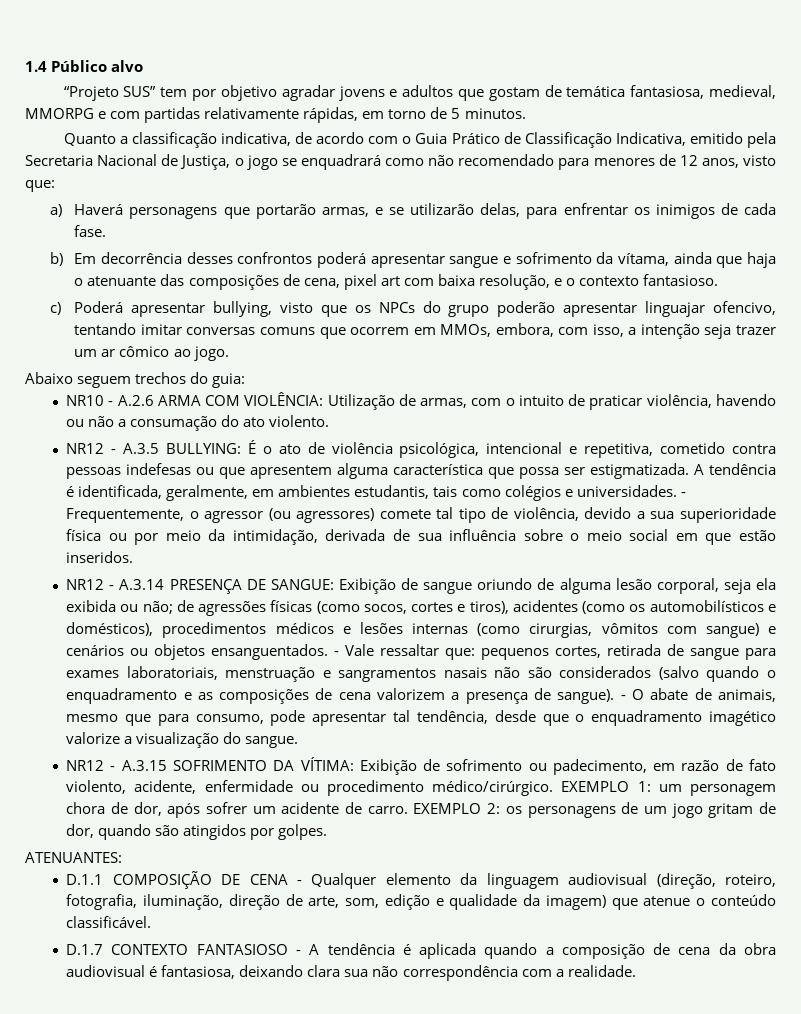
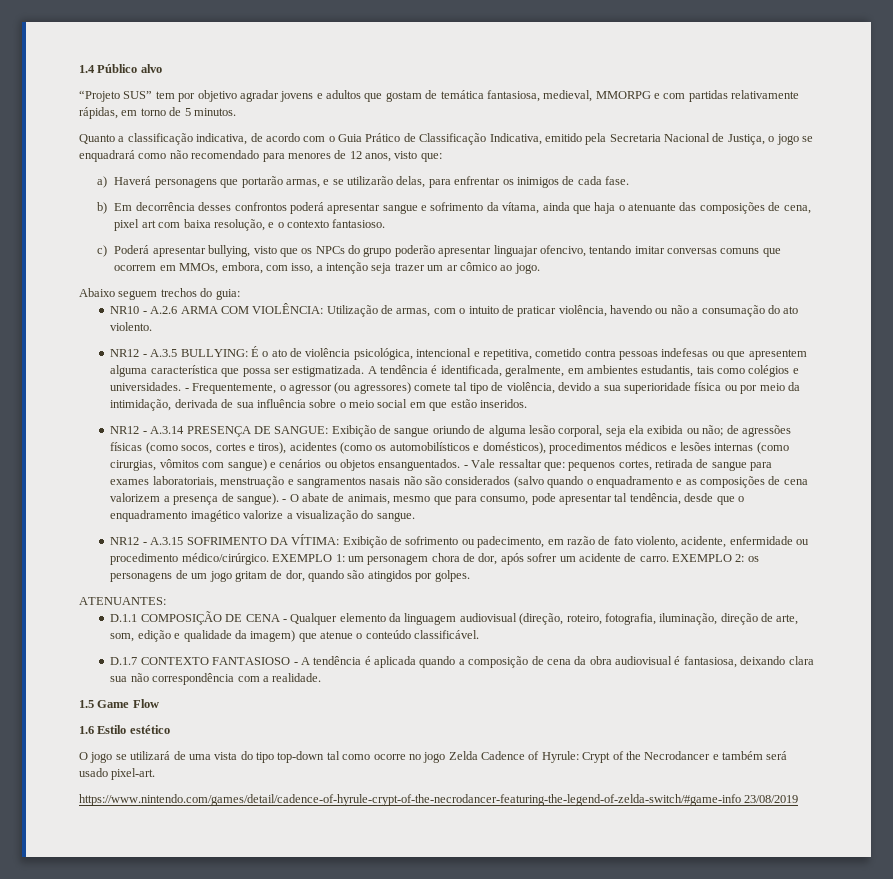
(636, 971) none -> [79,699,159,708] [79,725,170,734] [79,751,788,763] [79,768,156,780] [79,794,799,806] // 1.5 Game Flow // 1.6 Estilo estético // O jogo se utilizará de uma vista do tipo top-down tal como ocorre no jogo Zelda Cadence of Hyrule: Crypt of the Necrodancer e também será usado pixel-art. // https://www.nintendo.com/games/detail/cadence-of-hyrule-crypt-of-the-necrodancer-featuring-the-legend-of-zelda-switch/#game-info 23/08/2019

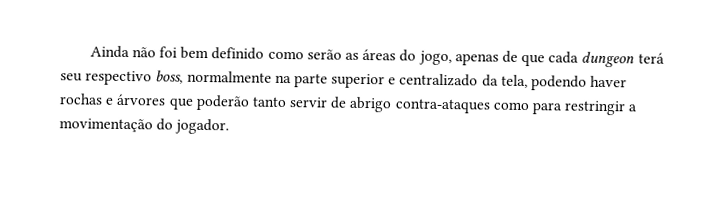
[79,64,162,73] [79,90,800,102] [79,107,236,119] [79,133,813,145] [79,150,442,162] [96,176,630,188] [96,202,811,214] [114,219,386,231] [96,245,781,257] [114,262,540,274] [79,288,240,300] [110,303,799,317] [110,322,153,331] [110,346,807,360] [110,365,799,377] [110,382,800,394] [110,399,527,411] [110,425,791,437] [110,442,789,454] [110,459,773,471] [110,476,808,488] [110,493,744,505] [110,510,415,522] [110,534,810,548] [110,553,759,565] [110,570,470,582] [79,597,166,605] [110,611,799,625] [110,630,480,642] [110,656,814,668] [110,673,322,685] [79,699,159,708] [79,725,170,734] [79,751,788,763] [79,768,156,780] [79,794,799,806] 1.4 Público alvo // “Projeto SUS” tem por objetivo agradar jovens e adultos que gostam de temática fantasiosa, medieval, MMORPG e com partidas relativamente rápidas, em torno de 5 minutos. // Quanto a classificação indicativa, de acordo com o Guia Prático de Classificação Indicativa, emitido pela Secretaria Nacional de Justiça, o jogo se enquadrará como não recomendado para menores de 12 anos, visto que: // a) Haverá personagens que portarão armas, e se utilizarão delas, para enfrentar os inimigos de cada fase. // b) Em decorrência desses confrontos poderá apresentar sangue e sofrimento da vítama, ainda que haja o atenuante das composições de cena, pixel art com baixa resolução, e o contexto fantasioso. // c) Poderá apresentar bullying, visto que os NPCs do grupo poderão apresentar linguajar ofencivo, tentando imitar conversas comuns que ocorrem em MMOs, embora, com isso, a intenção seja trazer um ar cômico ao jogo. // Abaixo seguem trechos do guia: // NR10 - A.2.6 ARMA COM VIOLÊNCIA: Utilização de armas, com o intuito de praticar violência, havendo ou não a consumação do ato violento. // NR12 - A.3.5 BULLYING: É o ato de violência psicológica, intencional e repetitiva, cometido contra pessoas indefesas ou que apresentem alguma característica que possa ser estigmatizada. A tendência é identificada, geralmente, em ambientes estudantis, tais como colégios e universidades. - Frequentemente, o agressor (ou agressores) comete tal tipo de violência, devido a sua superioridade física ou por meio da intimidação, derivada de sua influência sobre o meio social em que estão inseridos. // NR12 - A.3.14 PRESENÇA DE SANGUE: Exibição de sangue oriundo de alguma lesão corporal, seja ela exibida ou não; de agressões físicas (como socos, cortes e tiros), acidentes (como os automobilísticos e domésticos), procedimentos médicos e lesões internas (como cirurgias, vômitos com sangue) e cenários ou objetos ensanguentados. - Vale ressaltar que: pequenos cortes, retirada de sangue para exames laboratoriais, menstruação e sangramentos nasais não são considerados (salvo quando o enquadramento e as composições de cena valorizem a presença de sangue). - O abate de animais, mesmo que para consumo, pode apresentar tal tendência, desde que o enquadramento imagético valorize a visualização do sangue. // NR12 - A.3.15 SOFRIMENTO DA VÍTIMA: Exibição de sofrimento ou padecimento, em razão de fato violento, acidente, enfermidade ou procedimento médico/cirúrgico. EXEMPLO 1: um personagem chora de dor, após sofrer um acidente de carro. EXEMPLO 2: os personagens de um jogo gritam de dor, quando são atingidos por golpes. // ATENUANTES: // D.1.1 COMPOSIÇÃO DE CENA - Qualquer elemento da linguagem audiovisual (direção, roteiro, fotografia, iluminação, direção de arte, som, edição e qualidade da imagem) que atenue o conteúdo classificável. // D.1.7 CONTEXTO FANTASIOSO - A tendência é aplicada quando a composição de cena da obra audiovisual é fantasiosa, deixando clara sua não correspondência com a realidade. // 1.5 Game Flow // 1.6 Estilo estético // O jogo se utilizará de uma vista do tipo top-down tal como ocorre no jogo Zelda Cadence of Hyrule: Crypt of the Necrodancer e também será usado pixel-art. // https://www.nintendo.com/games/detail/cadence-of-hyrule-crypt-of-the-necrodancer-featuring-the-legend-of-zelda-switch/#game-info 23/08/2019 -> [89,45,665,68] [60,70,628,91] [59,93,638,116] [59,118,230,135] Ainda não foi bem definido como serão as áreas do jogo, apenas de que cada dungeon terá seu respectivo boss, normalmente na parte superior e centralizado da tela, podendo haver rochas e árvores que poderão tanto servir de abrigo contra-ataques como para restringir a movimentação do jogador.

